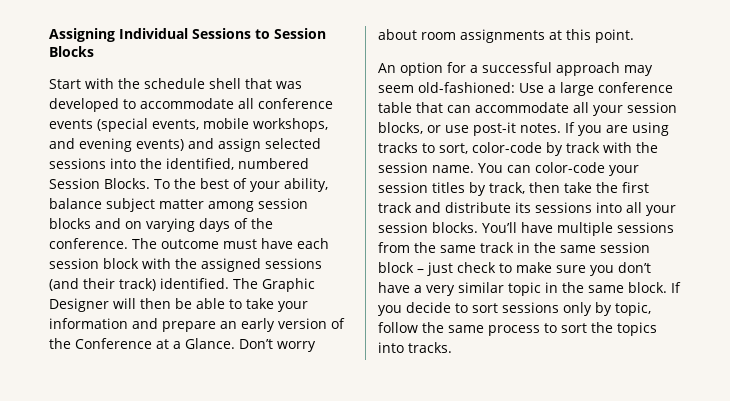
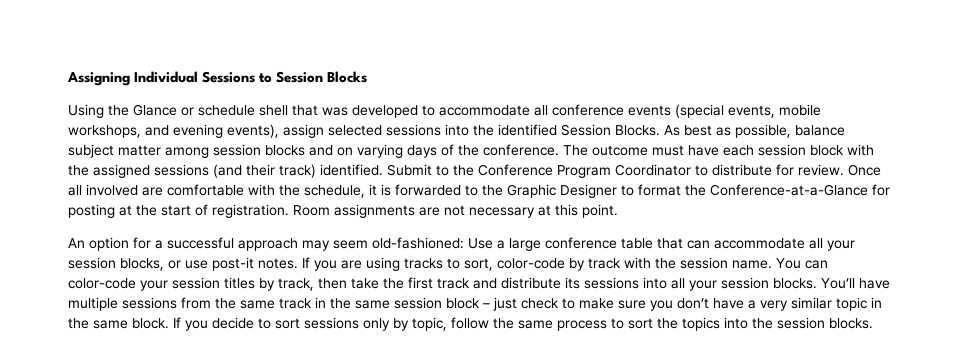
[49,78,140,89] Start with the -> [68,104,194,118] Using the Glance or
[136,138,214,151] events) and -> [227,124,279,138] events),
[166,158,309,170] [49,178,328,192] identified, numbered Session Blocks. To the best of your ability, -> [498,124,791,138] identified Session Blocks. As best as possible,
[233,278,315,292] [49,298,308,312] [49,318,345,332] [49,338,316,352] [378,29,545,43] The Graphic Designer will then be able to take your information and prepare an early version of the Conference at a Glance. Don’t worry about room assignments -> [387,164,881,178] [68,184,890,198] [68,204,535,218] Submit to the Conference Program Coordinator to distribute for review. Once all involved are comfortable with the schedule, it is forwarded to the Graphic Designer to format the Conference-at-a-Glance for posting at the start of registration. Room assignments are not necessary
[408,342,452,353] tracks. -> [752,317,873,329] the session blocks.

